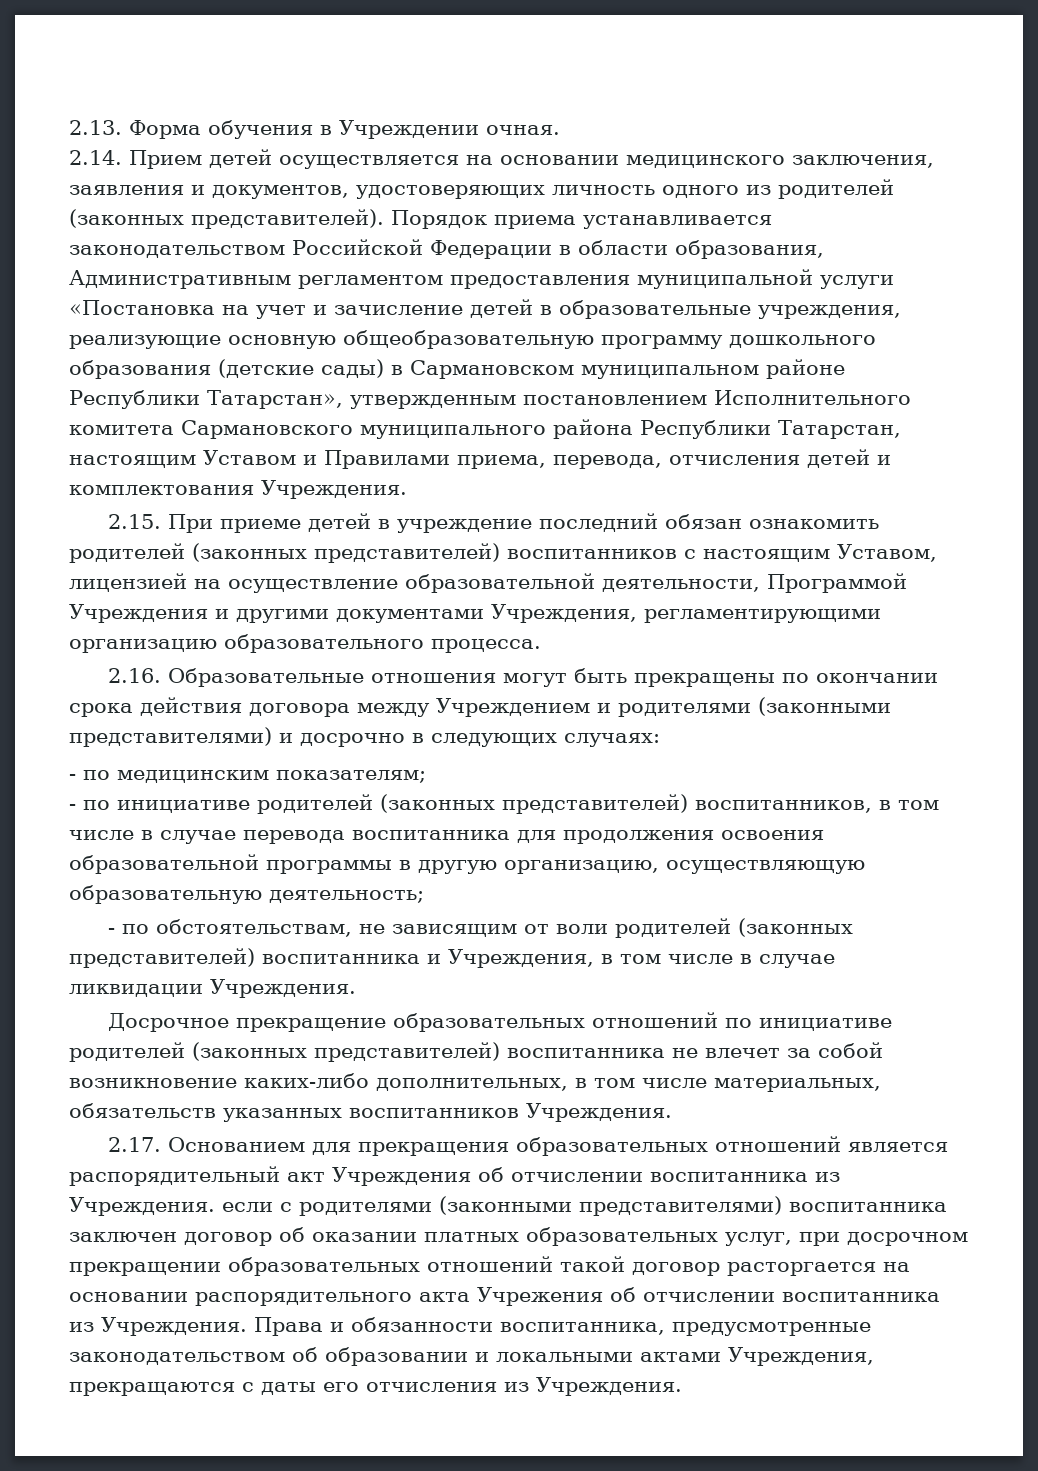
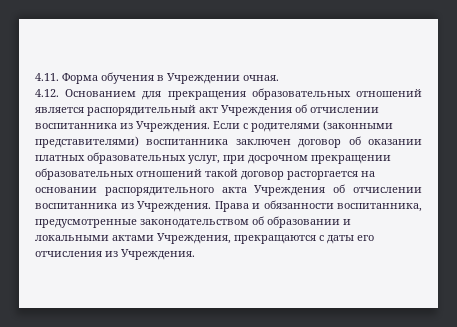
[69,120,122,135] 2.13. -> [35,73,59,81] 4.11.
[69,149,934,169] [69,179,894,199] [69,209,772,229] [69,239,824,259] [69,269,894,289] [69,299,901,319] [69,330,876,349] [69,359,845,379] [69,390,911,409] [69,419,901,439] [69,449,891,469] [69,480,407,499] [108,513,880,533] [69,543,937,563] [69,573,907,593] [69,604,881,623] [69,634,541,653] [108,668,939,687] [69,697,891,717] [69,727,660,747] [69,770,426,783] [69,794,939,814] [69,830,824,844] [69,854,865,874] [69,885,424,904] [108,918,854,938] [69,948,835,968] [69,979,356,998] [108,1012,893,1032] [69,1042,883,1062] [69,1073,881,1092] [69,1103,672,1122] [108,1137,162,1152] 2.14. Прием детей осуществляется на основании медицинского заключения, заявления и документов, удостоверяющих личность одного из родителей (законных представителей). Порядок приема устанавливается законодательством Российской Федерации в области образования, Административным регламентом предоставления муниципальной услуги «Постановка на учет и зачисление детей в образовательные учреждения, реализующие основную общеобразовательную программу дошкольного образования (детские сады) в Сармановском муниципальном районе Республики Татарстан», утвержденным постановлением Исполнительного комитета Сармановского муниципального района Республики Татарстан, настоящим Уставом и Правилами приема, перевода, отчисления детей и комплектования Учреждения. // 2.15. При приеме детей в учреждение последний обязан ознакомить родителей (законных представителей) воспитанников с настоящим Уставом, лицензией на осуществление образовательной деятельности, Программой Учреждения и другими документами Учреждения, регламентирующими организацию образовательного процесса. // 2.16. Образовательные отношения могут быть прекращены по окончании срока действия договора между Учреждением и родителями (законными представителями) и досрочно в следующих случаях: // - по медицинским показателям; // - по инициативе родителей (законных представителей) воспитанников, в том числе в случае перевода воспитанника для продолжения освоения образовательной программы в другую организацию, осуществляющую образовательную деятельность; // - по обстоятельствам, не зависящим от воли родителей (законных представителей) воспитанника и Учреждения, в том числе в случае ликвидации Учреждения. // Досрочное прекращение образовательных отношений по инициативе родителей (законных представителей) воспитанника не влечет за собой возникновение каких-либо дополнительных, в том числе материальных, обязательств указанных воспитанников Учреждения. // 2.17. -> [35,89,59,97] 4.12.
[222,1202,273,1212] если -> [213,121,240,129] Если
[477,1287,603,1306] Учрежения -> [254,185,326,196] Учреждения

